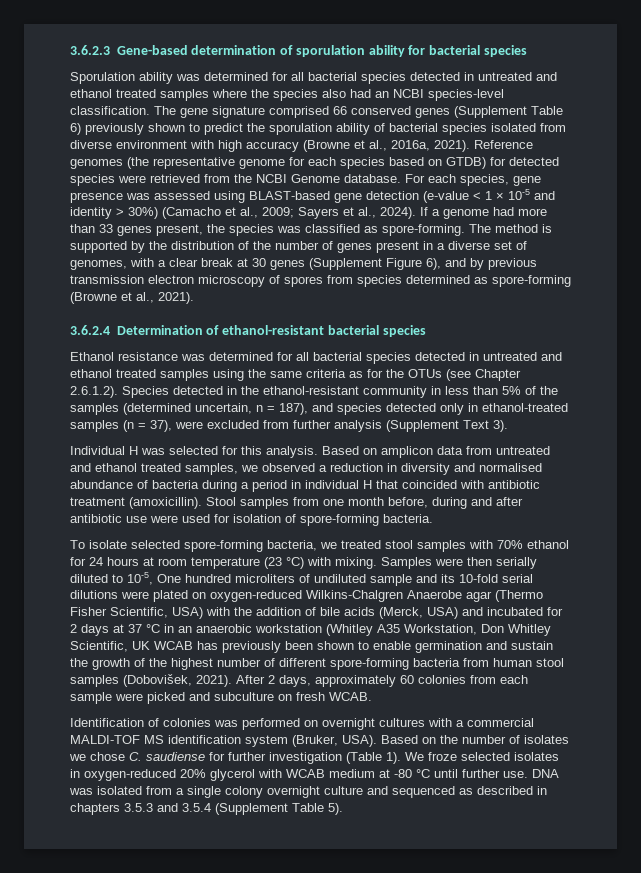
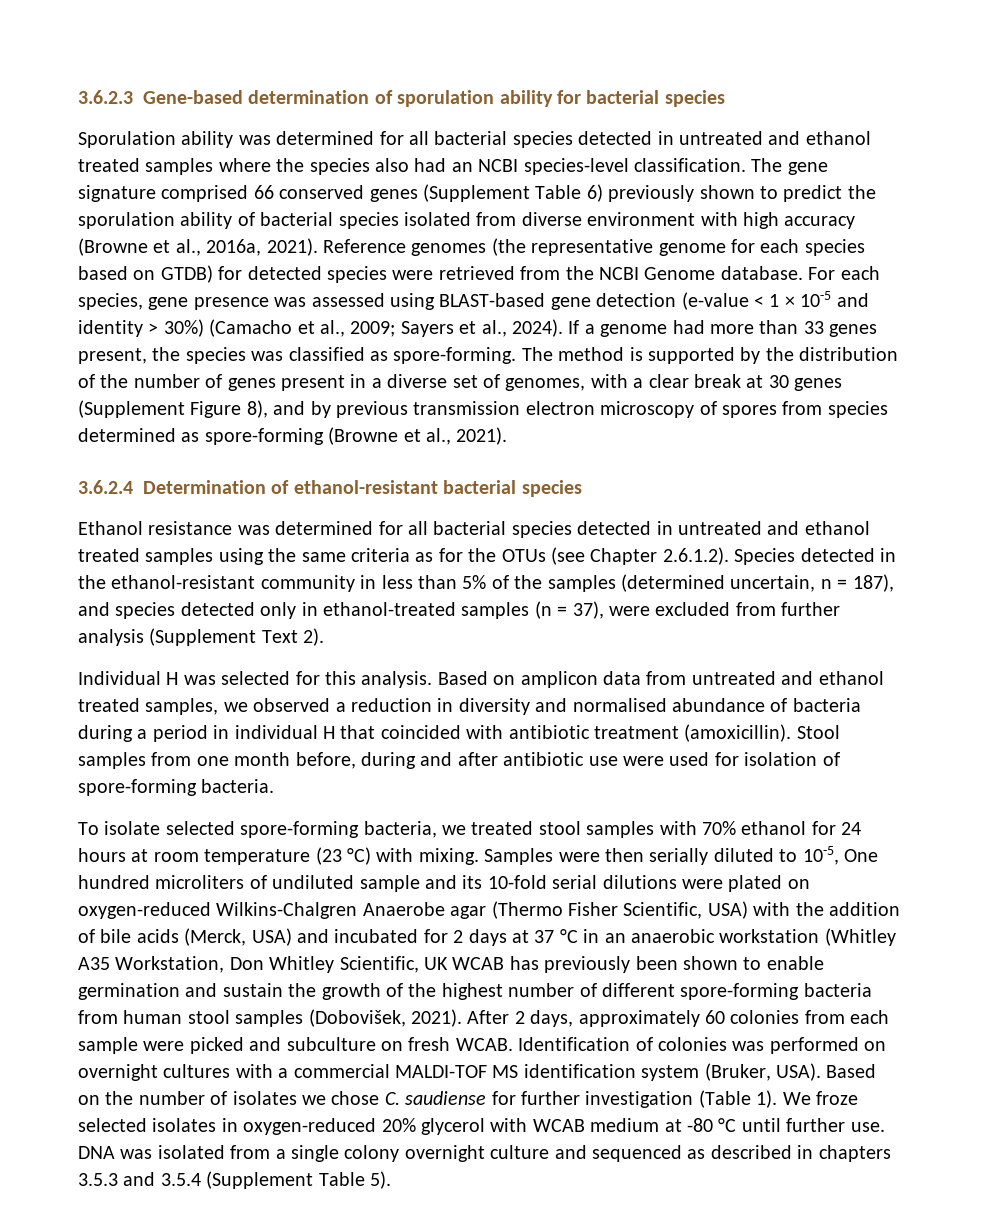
[426,258,441,270] 6), -> [246,400,268,418] 8),
[493,420,508,432] 3). -> [303,628,325,646] 2).
(372, 696) // -> (513, 1044) none

